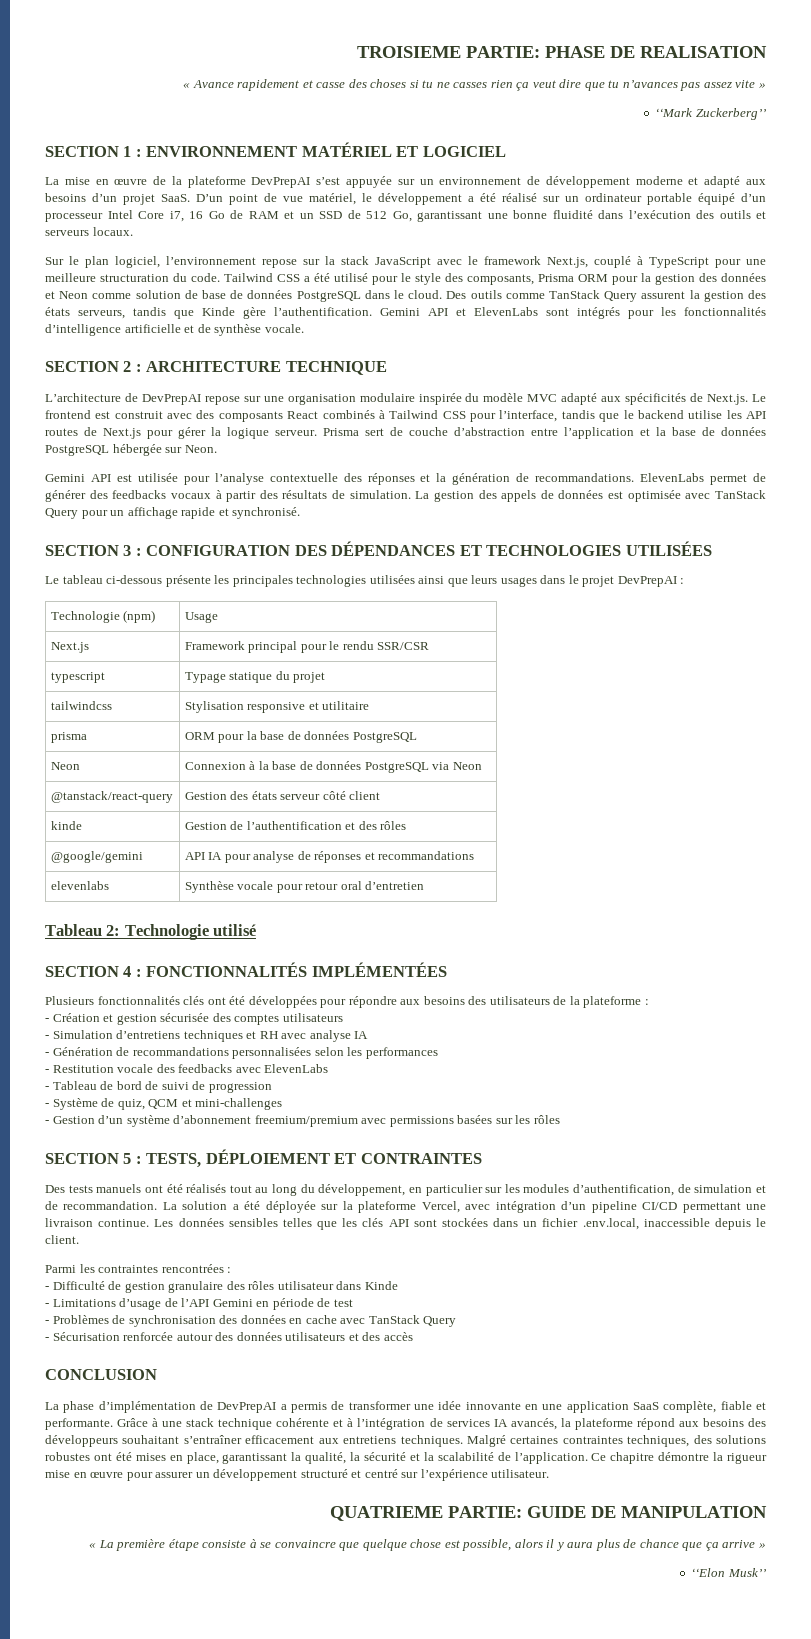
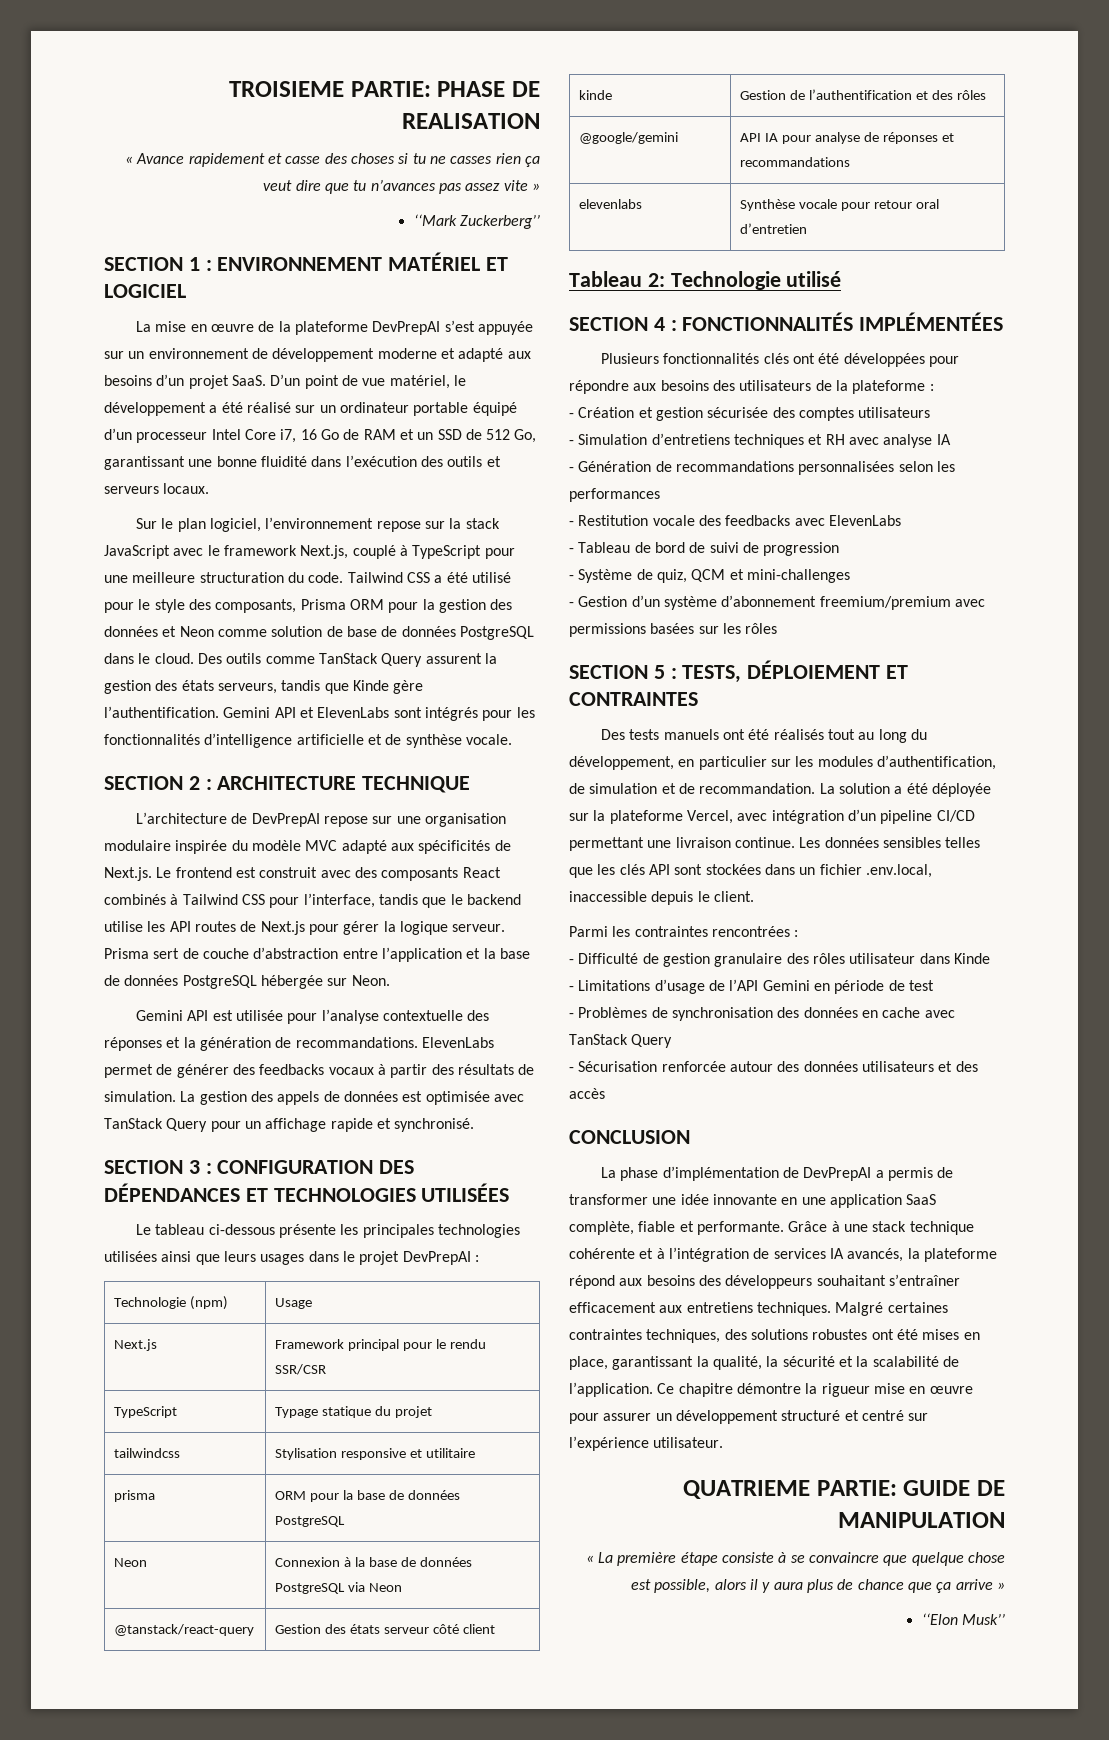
[50,672,105,683] typescript -> [114,1406,178,1418] TypeScript

